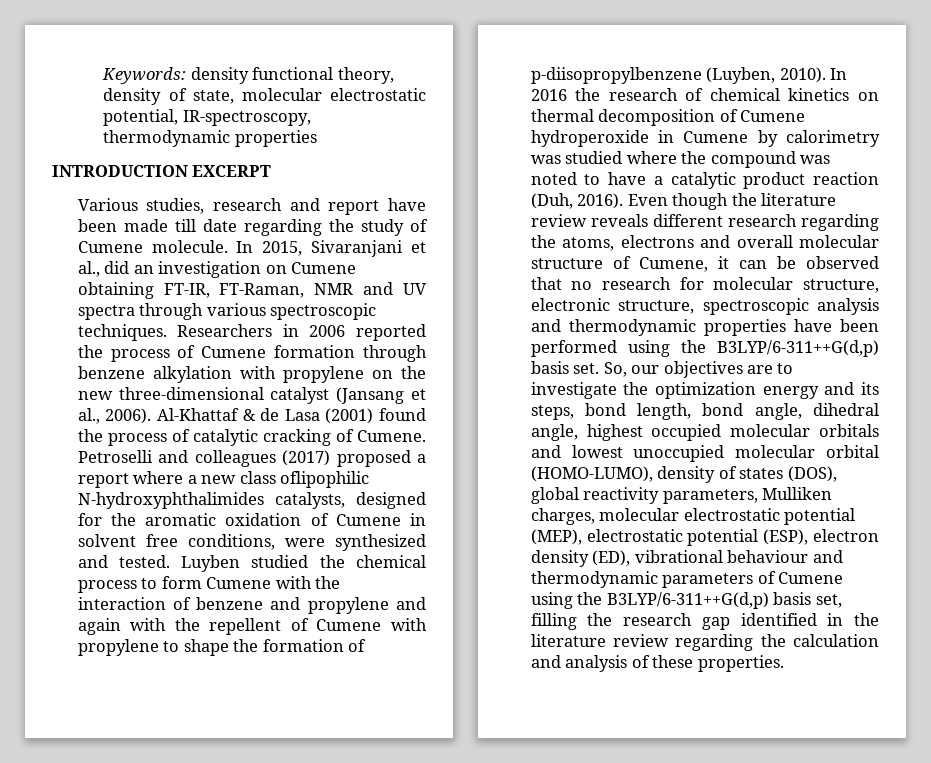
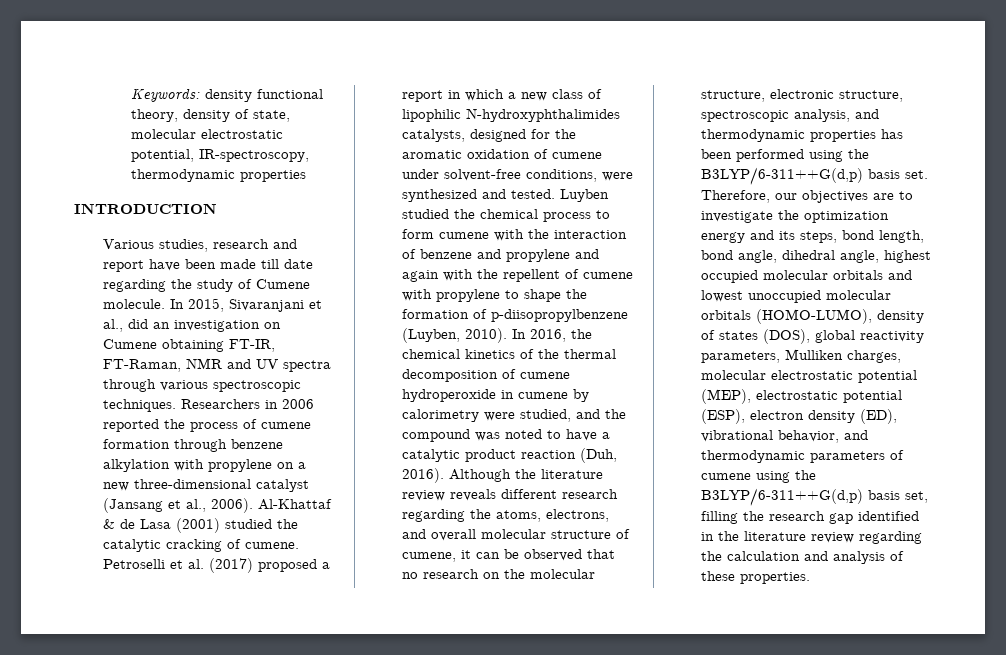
[192,165,272,177] EXCERPT -> (217, 208) none
[201,346,267,358] Cumene -> [260,422,311,429] cumene
[401,366,426,379] the -> [297,462,306,469] a
[379,408,426,421] [77,429,426,446] [77,450,276,467] found the process of catalytic cracking of Cumene. Petroselli and colleagues -> [224,519,298,529] [102,539,299,552] [102,559,204,569] studied the catalytic cracking of cumene. Petroselli et al.
[133,471,184,484] where -> [447,89,504,101] in which
[279,471,369,488] oflipophilic -> [587,89,602,99] [401,109,461,122] of lipophilic
[335,513,426,526] [77,534,178,547] Cumene in solvent free -> [551,152,602,159] [401,169,521,181] cumene under solvent-free
[206,577,272,589] Cumene -> [438,232,489,239] cumene
[316,619,382,631] Cumene -> [582,272,633,279] cumene
[530,88,879,101] 2016 the research of chemical kinetics on -> [529,329,592,342] [401,349,559,359] 2016, the chemical kinetics of the
[740,110,806,122] Cumene -> [519,372,570,379] cumene
[683,131,749,143] Cumene -> [517,392,568,399] cumene
[530,151,677,164] was studied where -> [483,409,600,422] were studied, and
[627,193,729,210] Even though -> [448,469,511,482] Although
[620,235,694,248] electrons -> [545,509,609,522] electrons,
[638,257,708,272] Cumene, -> [401,552,456,562] cumene,
[679,277,704,290] for -> [482,569,525,579] on the
[817,298,879,315] analysis -> [793,109,850,122] analysis,
[793,319,832,332] have -> [880,129,903,139] has
[603,362,627,377] So, -> [700,190,770,203] Therefore,
[826,445,879,458] orbital -> [700,310,751,320] orbitals
[727,550,809,563] behaviour -> [777,430,839,443] behavior,
[778,572,844,584] Cumene -> [700,473,751,480] cumene

